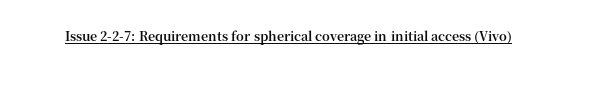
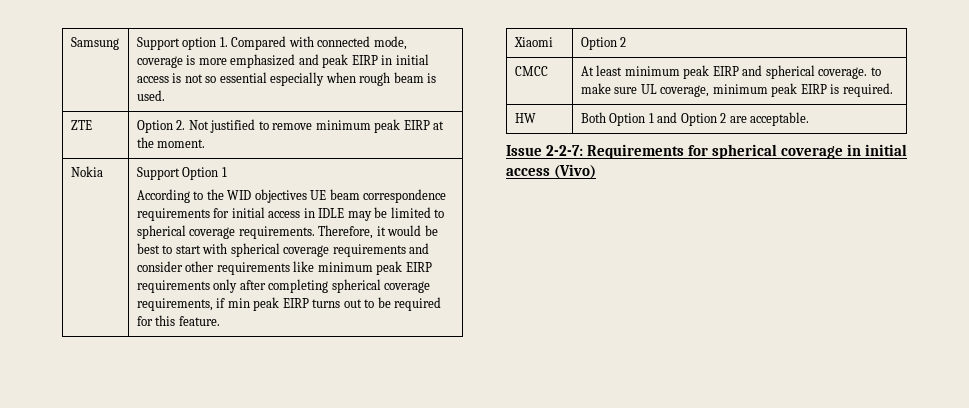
(65, 36) none -> [70,37,119,50] [136,36,407,50] [136,54,429,68] [136,72,437,86] [136,90,165,101] [70,120,92,130] [136,119,445,133] [136,137,206,148] [70,166,103,177] [136,167,227,180] [136,189,447,203] [136,207,445,221] [136,225,438,239] [136,243,430,257] [136,261,432,275] [136,279,431,293] [136,297,442,311] [136,315,220,326] [513,37,553,47] [580,37,627,50] [514,66,548,76] [580,65,881,79] [580,83,893,97] [514,113,536,123] [580,112,810,126] Samsung | Support option 1. Compared with connected mode, coverage is more emphasized and peak EIRP in initial access is not so essential especially when rough beam is used. // ZTE | Option 2. Not justified to remove minimum peak EIRP at the moment. // Nokia | Support Option 1 // According to the WID objectives UE beam correspondence requirements for initial access in IDLE may be limited to spherical coverage requirements. Therefore, it would be best to start with spherical coverage requirements and consider other requirements like minimum peak EIRP requirements only after completing spherical coverage requirements, if min peak EIRP turns out to be required for this feature. // Xiaomi | Option 2 // CMCC | At least minimum peak EIRP and spherical coverage. to make sure UL coverage, minimum peak EIRP is required. // HW | Both Option 1 and Option 2 are acceptable. //

